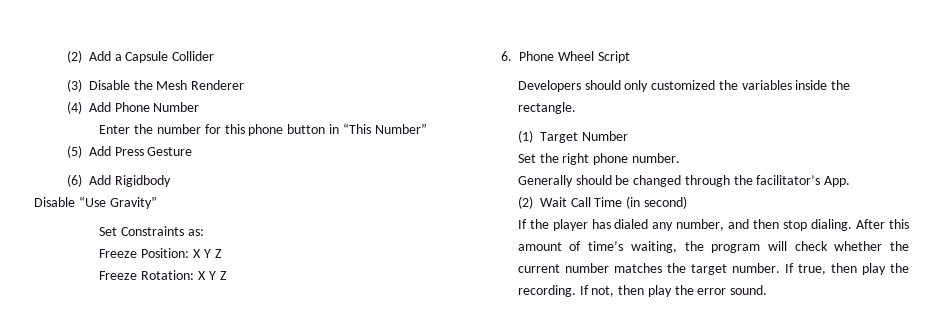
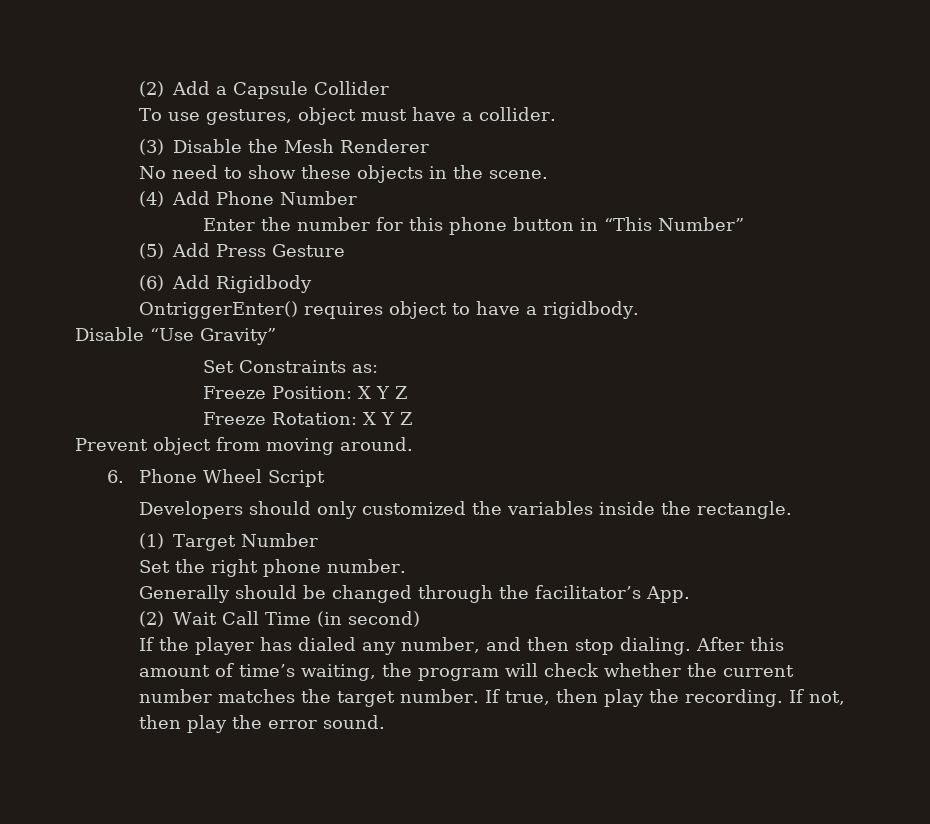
(215, 56) none -> [139,107,557,125] // To use gestures, object must have a collider.
(245, 85) none -> [139,165,549,183] // No need to show these objects in the scene.
(171, 181) none -> [139,301,640,319] // OntriggerEnter() requires object to have a rigidbody.
(227, 275) none -> [75,437,413,455] // Prevent object from moving around.

